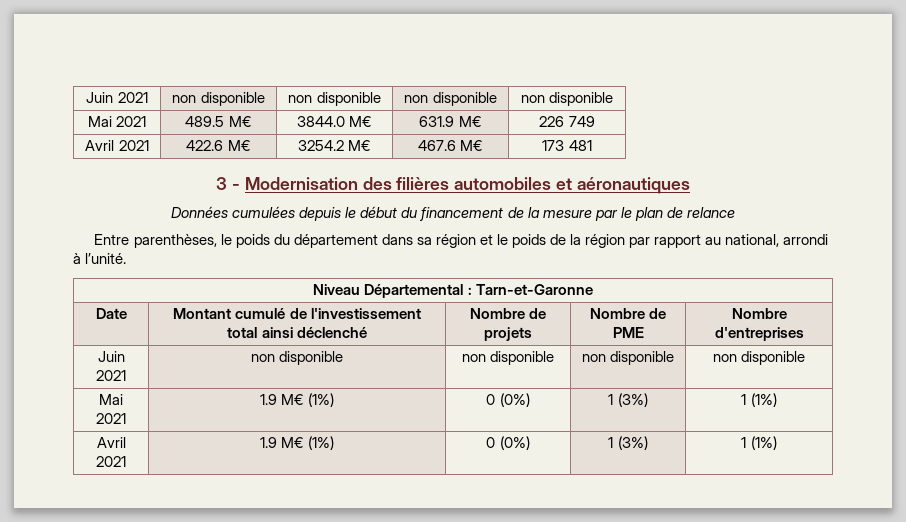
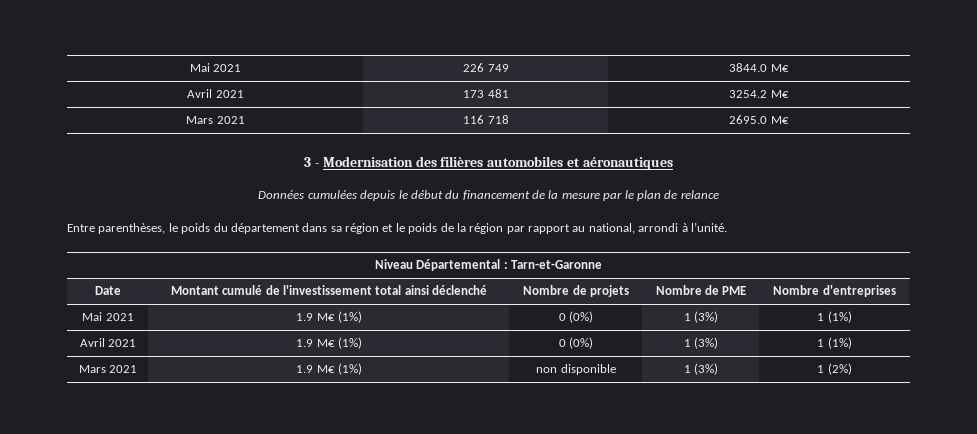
[86,92,148,103] [172,92,265,106] [288,92,381,106] [404,92,497,106] [520,92,614,106] [87,116,147,127] [185,116,252,127] Juin 2021 | non disponible | non disponible | non disponible | non disponible // Mai 2021 | 489.5 M€ -> [189,63,242,72] [463,63,509,72] Mai 2021 | 226 749
[419,116,482,127] [539,116,595,127] [85,140,149,151] [186,140,251,151] | 631.9 M€ | 226 749 // Avril 2021 | 422.6 M€ -> [187,89,244,98] [463,89,509,98] // Avril 2021 | 173 481
[417,140,484,151] [542,140,592,151] | 467.6 M€ | 173 481 -> [186,116,245,124] [463,115,509,124] [729,115,789,124] // Mars 2021 | 116 718 | 2695.0 M€
[97,351,125,362] [96,370,126,381] [250,351,344,365] [461,351,555,365] [581,351,675,365] [712,351,806,365] // Juin 2021 | non disponible | non disponible | non disponible | non disponible -> (896, 291) none
(777, 443) none -> [78,365,138,373] [296,363,362,375] [536,364,616,375] [683,363,719,375] [817,363,852,375] // Mars 2021 | 1.9 M€ (1%) | non disponible | 1 (3%) | 1 (2%)

